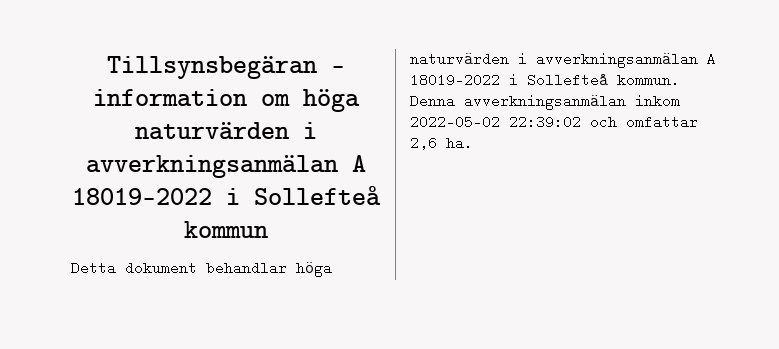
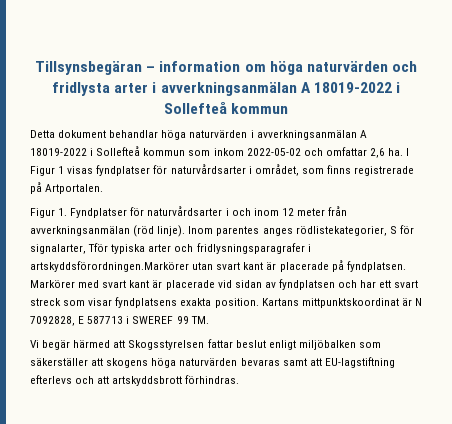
(290, 131) none -> [392,61,418,72] [51,82,149,96] och fridlysta arter
[617,73,680,87] [410,94,626,110] kommun. Denna avverkningsanmälan -> [143,148,211,156] kommun som
[509,115,581,129] 22:39:02 -> (301, 152) none
(473, 143) none -> [406,148,410,156] [30,164,415,176] [30,182,104,194] [30,206,348,218] [30,225,414,237] [30,243,311,254] [30,260,406,272] [30,279,419,290] [30,297,422,308] [30,316,209,326] [30,339,381,350] [30,357,395,368] [30,375,240,386] I Figur 1 visas fyndplatser för naturvårdsarter i området, som finns registrerade på Artportalen. // Figur 1. Fyndplatser för naturvårdsarter i och inom 12 meter från avverkningsanmälan (röd linje). Inom parentes anges rödlistekategorier, S för signalarter, Tför typiska arter och fridlysningsparagrafer i artskyddsförordningen.Markörer utan svart kant är placerade på fyndplatsen. Markörer med svart kant är placerade vid sidan av fyndplatsen och har ett svart streck som visar fyndplatsens exakta position. Kartans mittpunktskoordinat är N 7092828, E 587713 i SWEREF 99 TM. // Vi begär härmed att Skogsstyrelsen fattar beslut enligt miljöbalken som säkerställer att skogens höga naturvärden bevaras samt att EU-lagstiftning efterlevs och att artskyddsbrott förhindras.

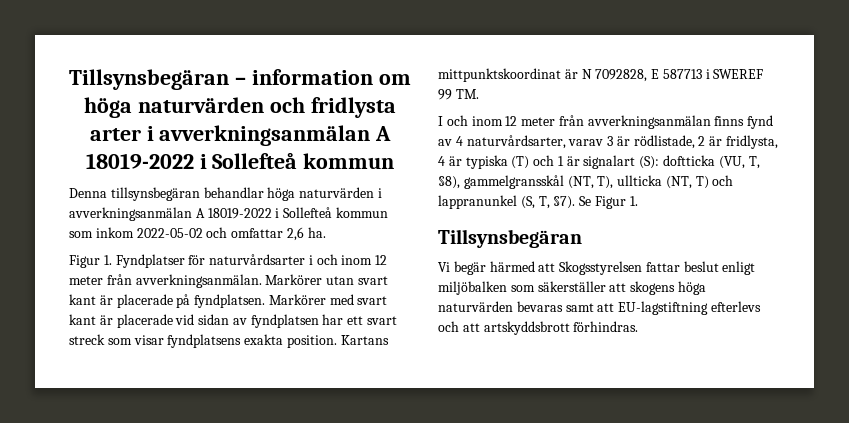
[30,130,107,138] Detta dokument -> [69,187,200,201] Denna tillsynsbegäran
[406,148,410,156] [30,164,415,176] [30,182,104,194] I Figur 1 visas fyndplatser för naturvårdsarter i området, som finns registrerade på Artportalen. -> (326, 232) none
[30,225,414,237] [30,243,311,254] [30,261,189,272] avverkningsanmälan (röd linje). Inom parentes anges rödlistekategorier, S för signalarter, Tför typiska arter och fridlysningsparagrafer i artskyddsförordningen.Markörer -> [135,274,323,288] avverkningsanmälan. Markörer
[338,280,358,288] och -> (319, 321) none
(209, 320) none -> [438,115,774,129] [438,135,779,149] [438,155,760,169] [438,175,734,189] [438,195,638,209] [438,229,582,248] // I och inom 12 meter från avverkningsanmälan finns fynd av 4 naturvårdsarter, varav 3 är rödlistade, 2 är fridlysta, 4 är typiska (T) och 1 är signalart (S): doftticka (VU, T, §8), gammelgransskål (NT, T), ullticka (NT, T) och lappranunkel (S, T, §7). Se Figur 1. // Tillsynsbegäran

